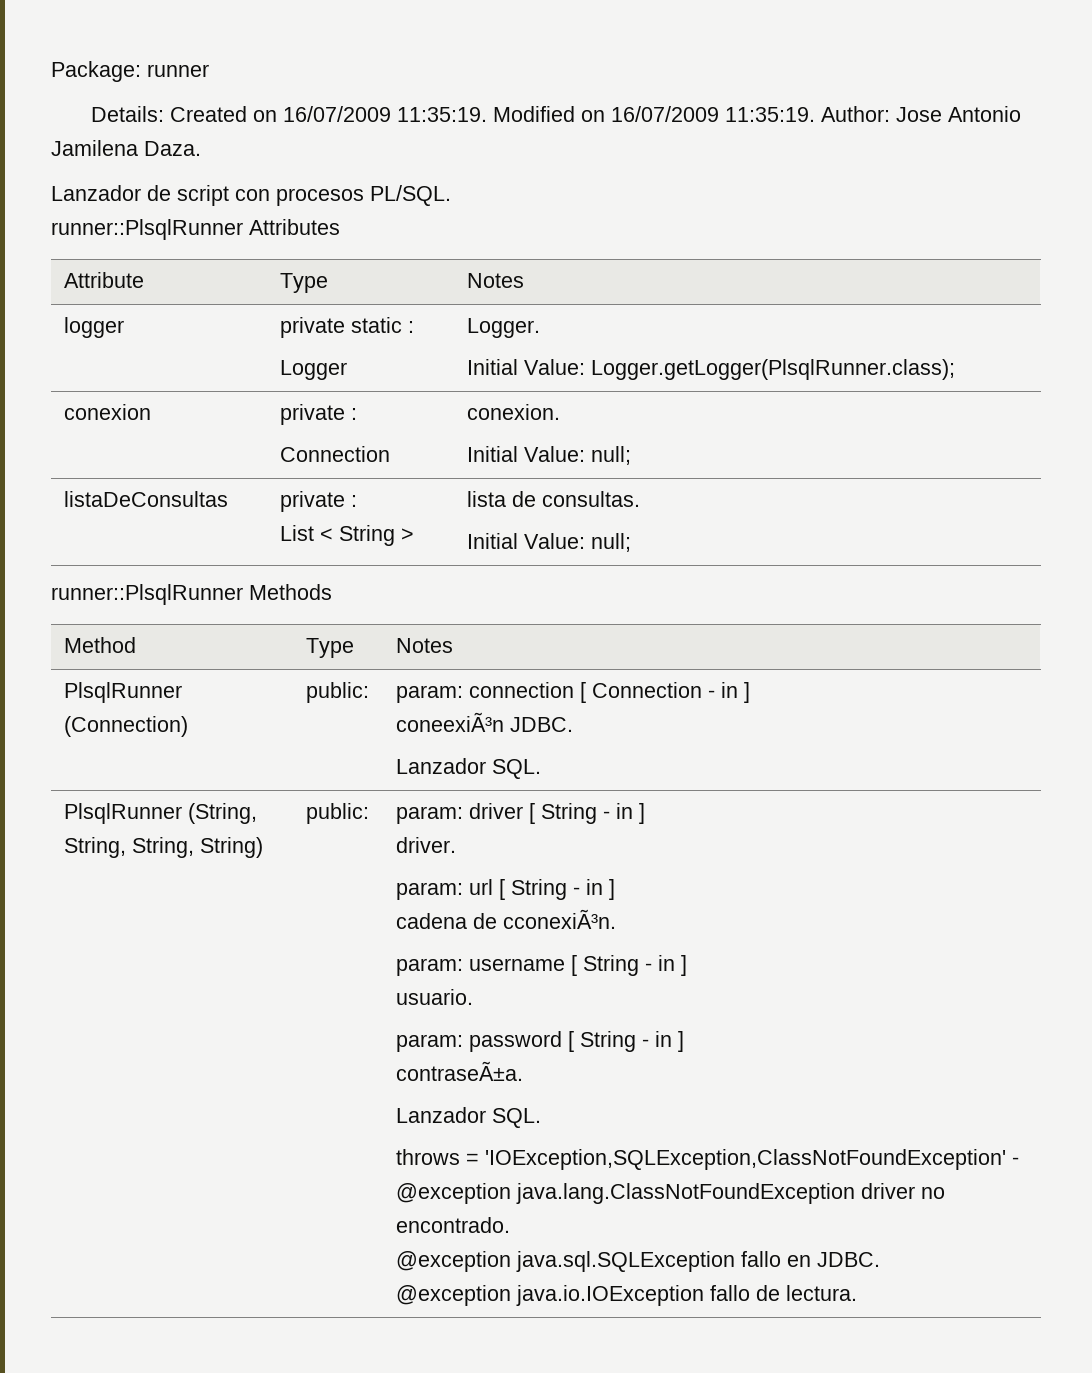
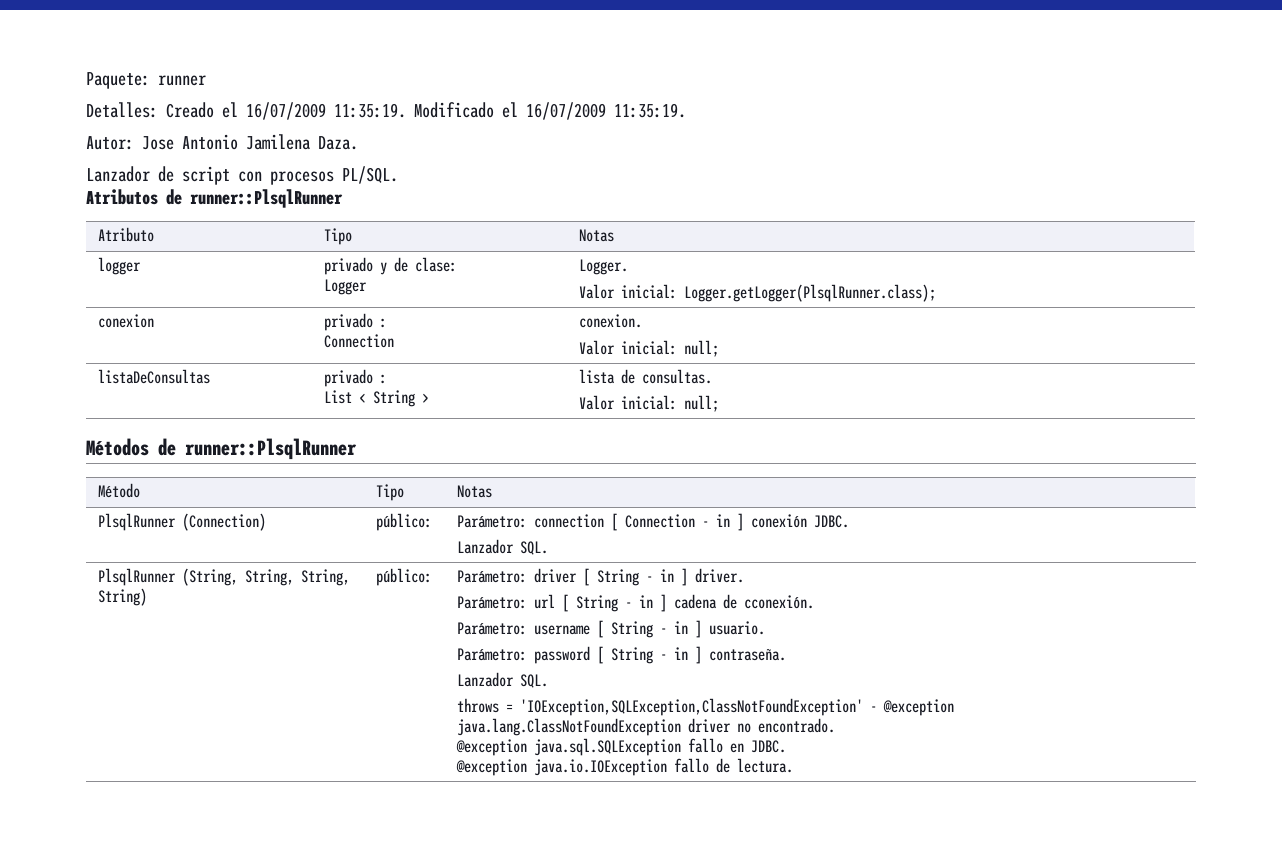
[51,61,141,82] Package: -> [86,72,150,89] Paquete:
[91,106,891,122] Details: Created on 16/07/2009 11:35:19. Modified on 16/07/2009 11:35:19. Author: -> [86,102,686,120] [86,136,134,150] Detalles: Creado el 16/07/2009 11:35:19. Modificado el 16/07/2009 11:35:19. // Autor:
[51,219,340,240] [64,272,145,288] [280,273,329,293] [467,273,525,288] [64,317,125,338] [280,317,415,338] runner::PlsqlRunner Attributes // Attribute | Type | Notes // logger | private static : -> [86,189,343,208] [98,227,155,242] [324,228,353,245] [579,229,615,242] [98,257,142,275] [324,257,458,275] Atributos de runner::PlsqlRunner // Atributo | Tipo | Notas // logger | privado y de clase:
[467,359,586,375] Initial Value: -> [579,284,678,299] Valor inicial:
[280,404,346,425] private -> [324,313,374,331] privado
[467,446,586,462] Initial Value: -> [579,340,678,355] Valor inicial:
[280,491,346,512] private -> [324,369,374,387] privado
[467,533,632,552] [51,584,332,605] [64,637,137,653] [306,638,355,658] [396,638,454,653] Initial Value: null; // runner::PlsqlRunner Methods // Method | Type | Notes -> [579,395,720,412] [86,438,357,460] [98,483,141,498] [376,484,405,501] [457,485,493,498] Valor inicial: null; // Métodos de runner::PlsqlRunner // Método | Tipo | Notas
[306,682,370,703] [396,685,464,703] public: | param: -> [376,513,433,531] [457,515,528,528] público: | Parámetro:
[396,712,505,732] // coneexiÃ³n -> [751,514,808,528] conexión
[306,803,370,824] [396,806,464,824] public: | param: -> [376,568,433,586] [457,570,528,583] público: | Parámetro:
(646, 813) // -> (689, 577) none
[396,882,464,900] param: -> [457,596,528,609] Parámetro:
(616, 889) // -> (668, 603) none
[503,909,617,929] [396,958,464,976] cconexiÃ³n. // param: -> [744,595,815,609] [457,622,528,635] cconexión. // Parámetro:
(688, 965) // -> (703, 629) none
[396,1034,464,1052] param: -> [457,648,528,661] Parámetro:
[396,1061,524,1081] // contraseÃ±a. -> [709,648,787,661] contraseña.

